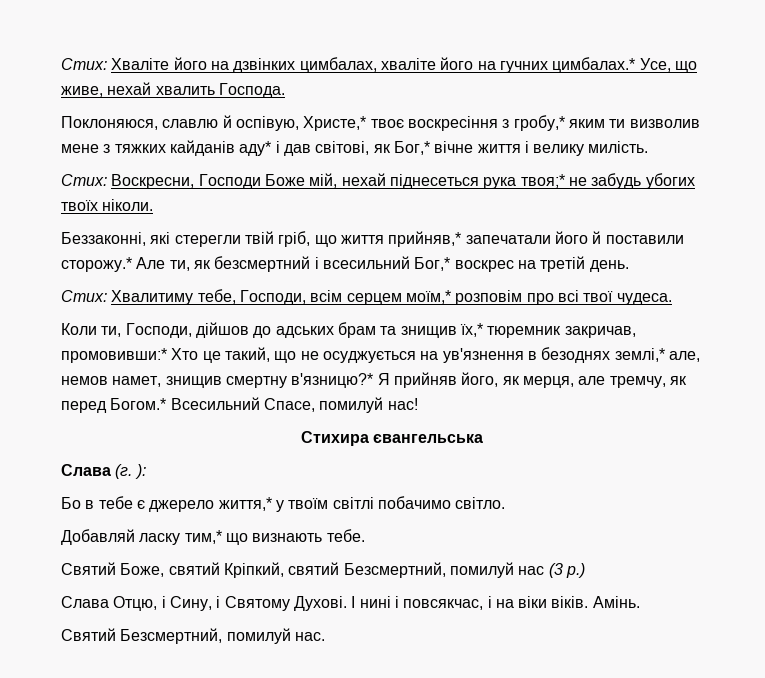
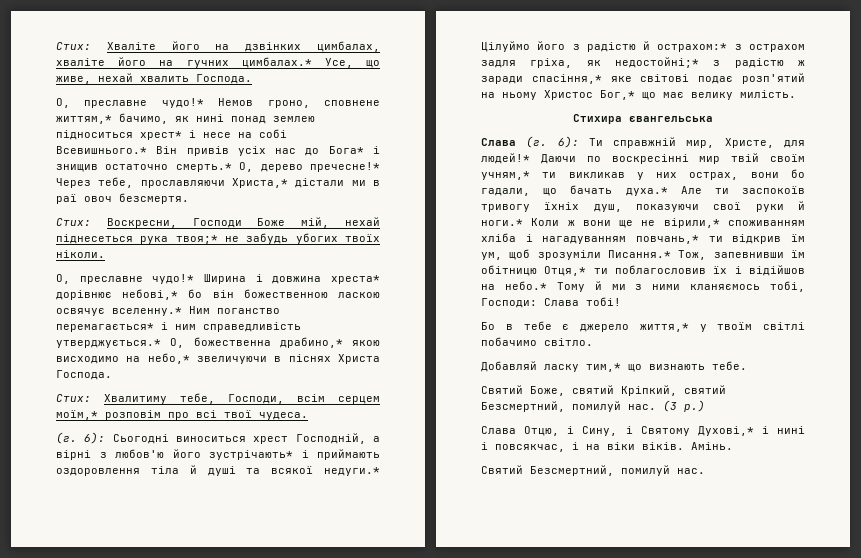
[61,115,700,131] [61,140,649,156] Поклоняюся, славлю й оспівую, Христе,* твоє воскресіння з гробу,* яким ти визволив мене з тяжких кайданів аду* і дав світові, як Бог,* вічне життя і велику милість. -> [56,98,380,108] [56,113,315,124] [56,129,287,140] [56,146,380,156] [56,162,380,172] [56,177,380,188] [56,193,189,204] О, преславне чудо!* Немов гроно, сповнене життям,* бачимо, як нині понад землею підноситься хрест* і несе на собі Всевишнього.* Він привів усіх нас до Бога* і знищив остаточно смерть.* О, дерево пречесне!* Через тебе, прославляючи Христа,* дістали ми в раї овоч безсмертя.
[61,231,684,247] [61,256,629,272] Беззаконні, які стерегли твій гріб, що життя прийняв,* запечатали його й поставили сторожу.* Але ти, як безсмертний і всесильний Бог,* воскрес на третій день. -> [56,274,380,284] [56,289,380,300] [56,306,280,316] [56,322,301,332] [56,337,380,348] [56,353,380,364] [56,370,112,380] О, преславне чудо!* Ширина і довжина хреста* дорівнює небові,* бо він божественною ласкою освячує вселенну.* Ним поганство перемагається* і ним справедливість утверджується.* О, божественна драбино,* якою висходимо на небо,* звеличуючи в піснях Христа Господа.
[61,322,636,338] [61,347,700,363] [61,372,687,388] [61,397,418,413] [300,431,484,446] [61,464,146,479] Коли ти, Господи, дійшов до адських брам та знищив їх,* тюремник закричав, промовивши:* Хто це такий, що не осуджується на ув'язнення в безоднях землі,* але, немов намет, знищив смертну в'язницю?* Я прийняв його, як мерця, але тремчу, як перед Богом.* Всесильний Спасе, помилуй нас! // Стихира євангельська // Слава (г. ): -> [56,432,380,444] [56,449,380,460] [56,465,380,476] [481,41,805,52] [481,57,805,68] [481,73,805,84] [481,90,796,100] [573,114,713,124] [481,136,805,148] [481,153,805,164] [481,169,805,180] [481,185,805,196] [481,201,805,212] [481,218,805,228] [481,233,805,244] [481,249,805,260] [481,265,805,276] [481,281,805,292] [481,297,621,308] (г. 6): Сьогодні виноситься хрест Господній, а вірні з любов'ю його зустрічають* і приймають оздоровлення тіла й душі та всякої недуги.* Цілуймо його з радістю й острахом:* з острахом задля гріха, як недостойні;* з радістю ж заради спасіння,* яке світові подає розп'ятий на ньому Христос Бог,* що має велику милість. // Стихира євангельська // Слава (г. 6): Ти справжній мир, Христе, для людей!* Даючи по воскресінні мир твій своїм учням,* ти викликав у них острах, вони бо гадали, що бачать духа.* Але ти заспокоїв тривогу їхніх душ, показуючи свої руки й ноги.* Коли ж вони ще не вірили,* споживанням хліба і нагадуванням повчань,* ти відкрив їм ум, щоб зрозуміли Писання.* Тож, запевнивши їм обітницю Отця,* ти поблагословив їх і відійшов на небо.* Тому й ми з ними кланяємось тобі, Господи: Слава тобі!
[518,566,545,575] нас -> [628,404,656,410] нас.
[293,596,356,611] Духові. І -> [697,426,769,436] Духові,* і

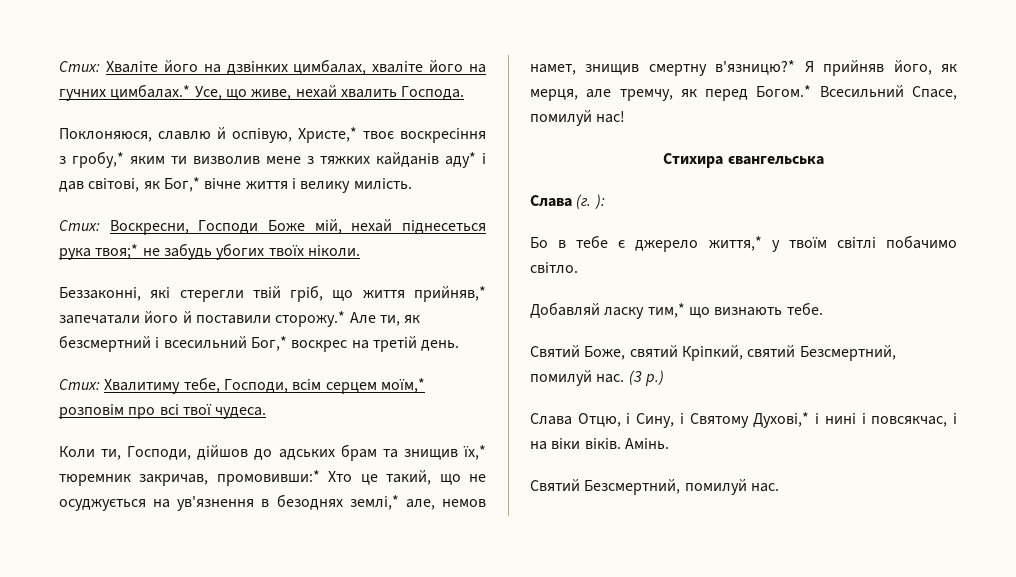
[56,98,380,108] [56,113,315,124] [56,129,287,140] [56,146,380,156] [56,162,380,172] [56,177,380,188] [56,193,189,204] О, преславне чудо!* Немов гроно, сповнене життям,* бачимо, як нині понад землею підноситься хрест* і несе на собі Всевишнього.* Він привів усіх нас до Бога* і знищив остаточно смерть.* О, дерево пречесне!* Через тебе, прославляючи Христа,* дістали ми в раї овоч безсмертя. -> [59,127,486,143] [59,151,486,168] [59,177,412,193] Поклоняюся, славлю й оспівую, Христе,* твоє воскресіння з гробу,* яким ти визволив мене з тяжких кайданів аду* і дав світові, як Бог,* вічне життя і велику милість.
[56,274,380,284] [56,289,380,300] [56,306,280,316] [56,322,301,332] [56,337,380,348] [56,353,380,364] [56,370,112,380] О, преславне чудо!* Ширина і довжина хреста* дорівнює небові,* бо він божественною ласкою освячує вселенну.* Ним поганство перемагається* і ним справедливість утверджується.* О, божественна драбино,* якою висходимо на небо,* звеличуючи в піснях Христа Господа. -> [59,285,486,302] [59,311,421,327] [59,335,460,352] Беззаконні, які стерегли твій гріб, що життя прийняв,* запечатали його й поставили сторожу.* Але ти, як безсмертний і всесильний Бог,* воскрес на третій день.
[56,432,380,444] [56,449,380,460] [56,465,380,476] [481,41,805,52] [481,57,805,68] [481,73,805,84] [481,90,796,100] [573,114,713,124] [481,136,805,148] [481,153,805,164] [481,169,805,180] [481,185,805,196] [481,201,805,212] [481,218,805,228] [481,233,805,244] [481,249,805,260] [481,265,805,276] [481,281,805,292] [481,297,621,308] (г. 6): Сьогодні виноситься хрест Господній, а вірні з любов'ю його зустрічають* і приймають оздоровлення тіла й душі та всякої недуги.* Цілуймо його з радістю й острахом:* з острахом задля гріха, як недостойні;* з радістю ж заради спасіння,* яке світові подає розп'ятий на ньому Христос Бог,* що має велику милість. // Стихира євангельська // Слава (г. 6): Ти справжній мир, Христе, для людей!* Даючи по воскресінні мир твій своїм учням,* ти викликав у них острах, вони бо гадали, що бачать духа.* Але ти заспокоїв тривогу їхніх душ, показуючи свої руки й ноги.* Коли ж вони ще не вірили,* споживанням хліба і нагадуванням повчань,* ти відкрив їм ум, щоб зрозуміли Писання.* Тож, запевнивши їм обітницю Отця,* ти поблагословив їх і відійшов на небо.* Тому й ми з ними кланяємось тобі, Господи: Слава тобі! -> [59,444,486,461] [59,470,487,486] [59,494,487,511] [530,60,957,76] [530,85,957,101] [530,110,626,126] [663,153,824,168] [530,194,605,209] Коли ти, Господи, дійшов до адських брам та знищив їх,* тюремник закричав, промовивши:* Хто це такий, що не осуджується на ув'язнення в безоднях землі,* але, немов намет, знищив смертну в'язницю?* Я прийняв його, як мерця, але тремчу, як перед Богом.* Всесильний Спасе, помилуй нас! // Стихира євангельська // Слава (г. ):

